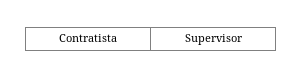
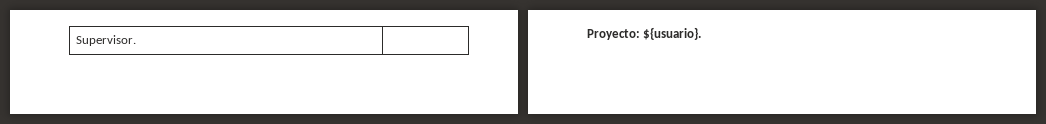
[59,34,117,42] [184,34,243,45] Contratista | Supervisor -> [76,35,137,46] [587,27,702,40] Supervisor. | // Proyecto: ${usuario}.

